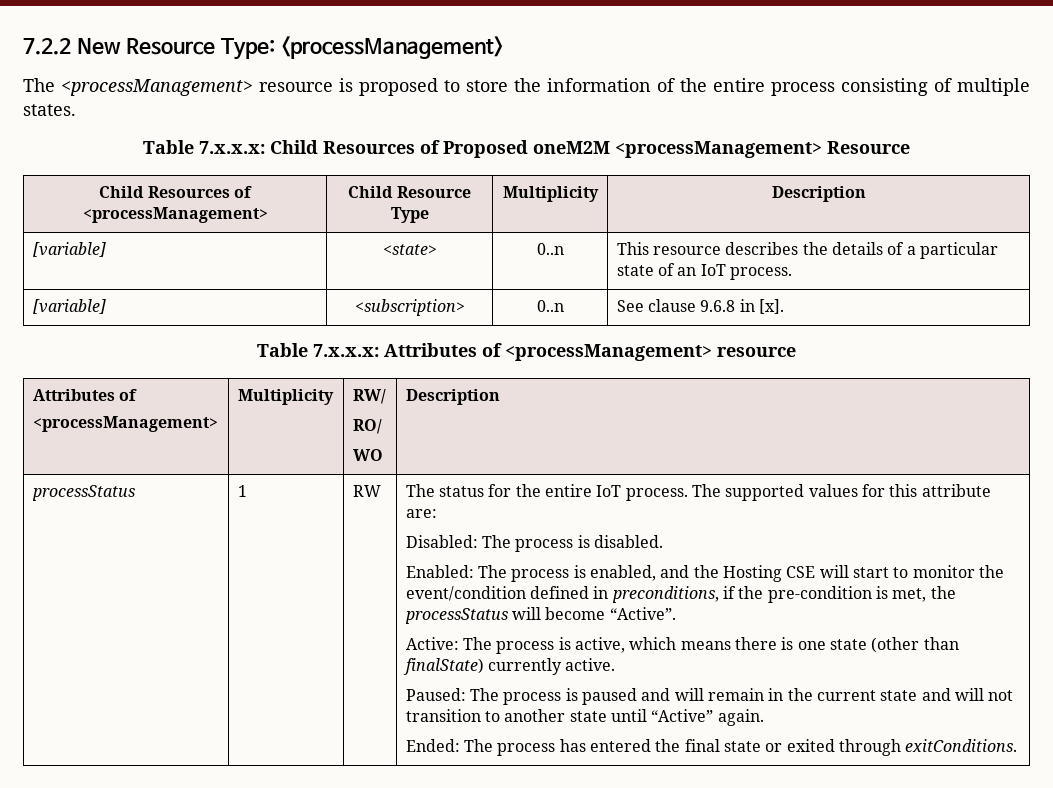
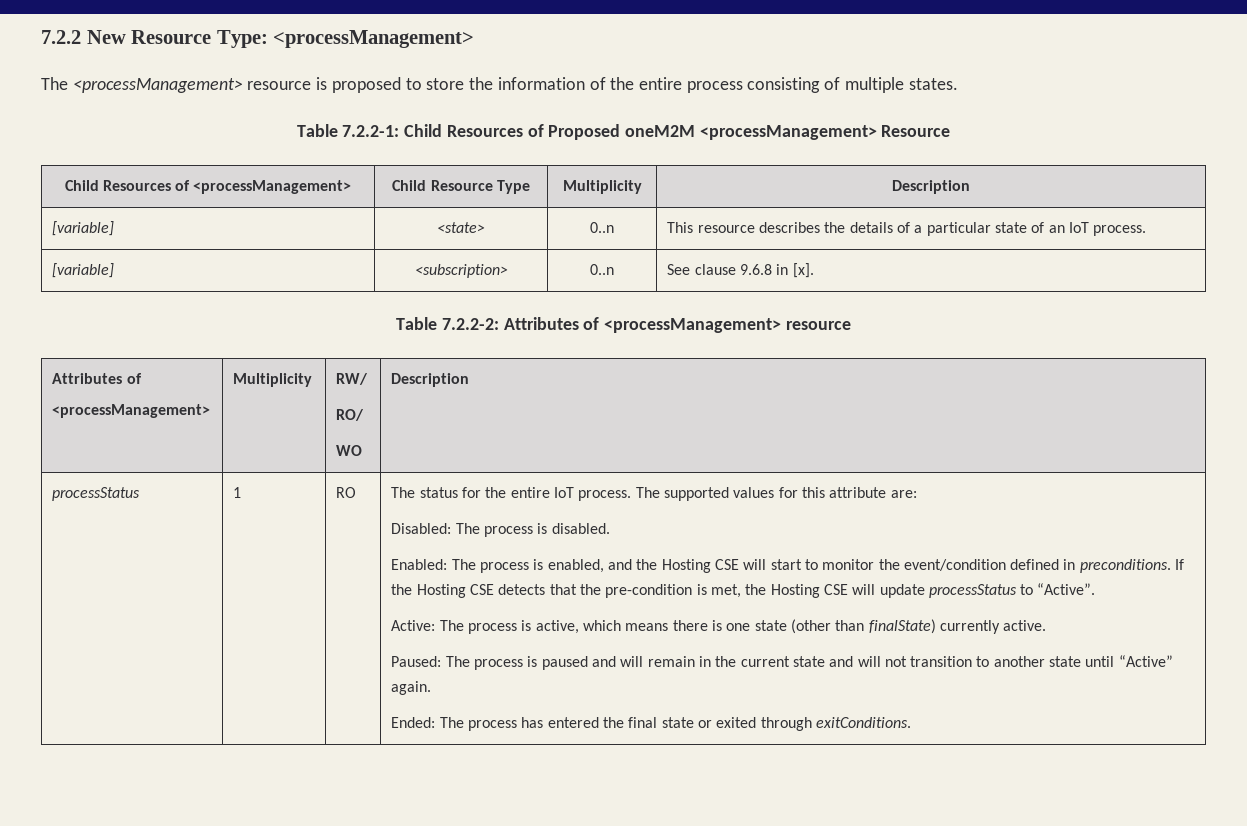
[199,141,265,154] 7.x.x.x: -> [342,125,400,137] 7.2.2-1:
[313,344,379,357] 7.x.x.x: -> [441,318,499,330] 7.2.2-2:
[352,485,381,497] RW -> [336,487,357,498] RO
[611,586,736,603] preconditions, if -> [1079,559,1185,573] [391,584,577,598] preconditions. If the Hosting CSE detects that
[404,607,606,624] processStatus will become -> [770,584,1034,598] Hosting CSE will update processStatus to

